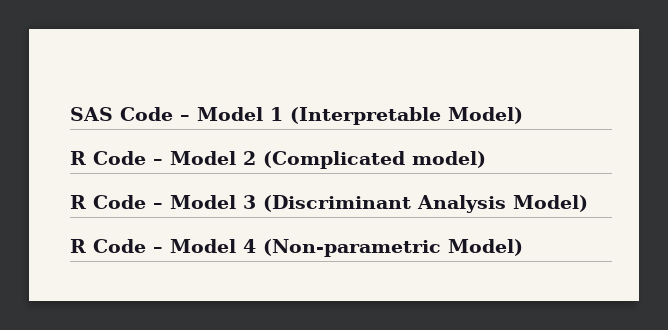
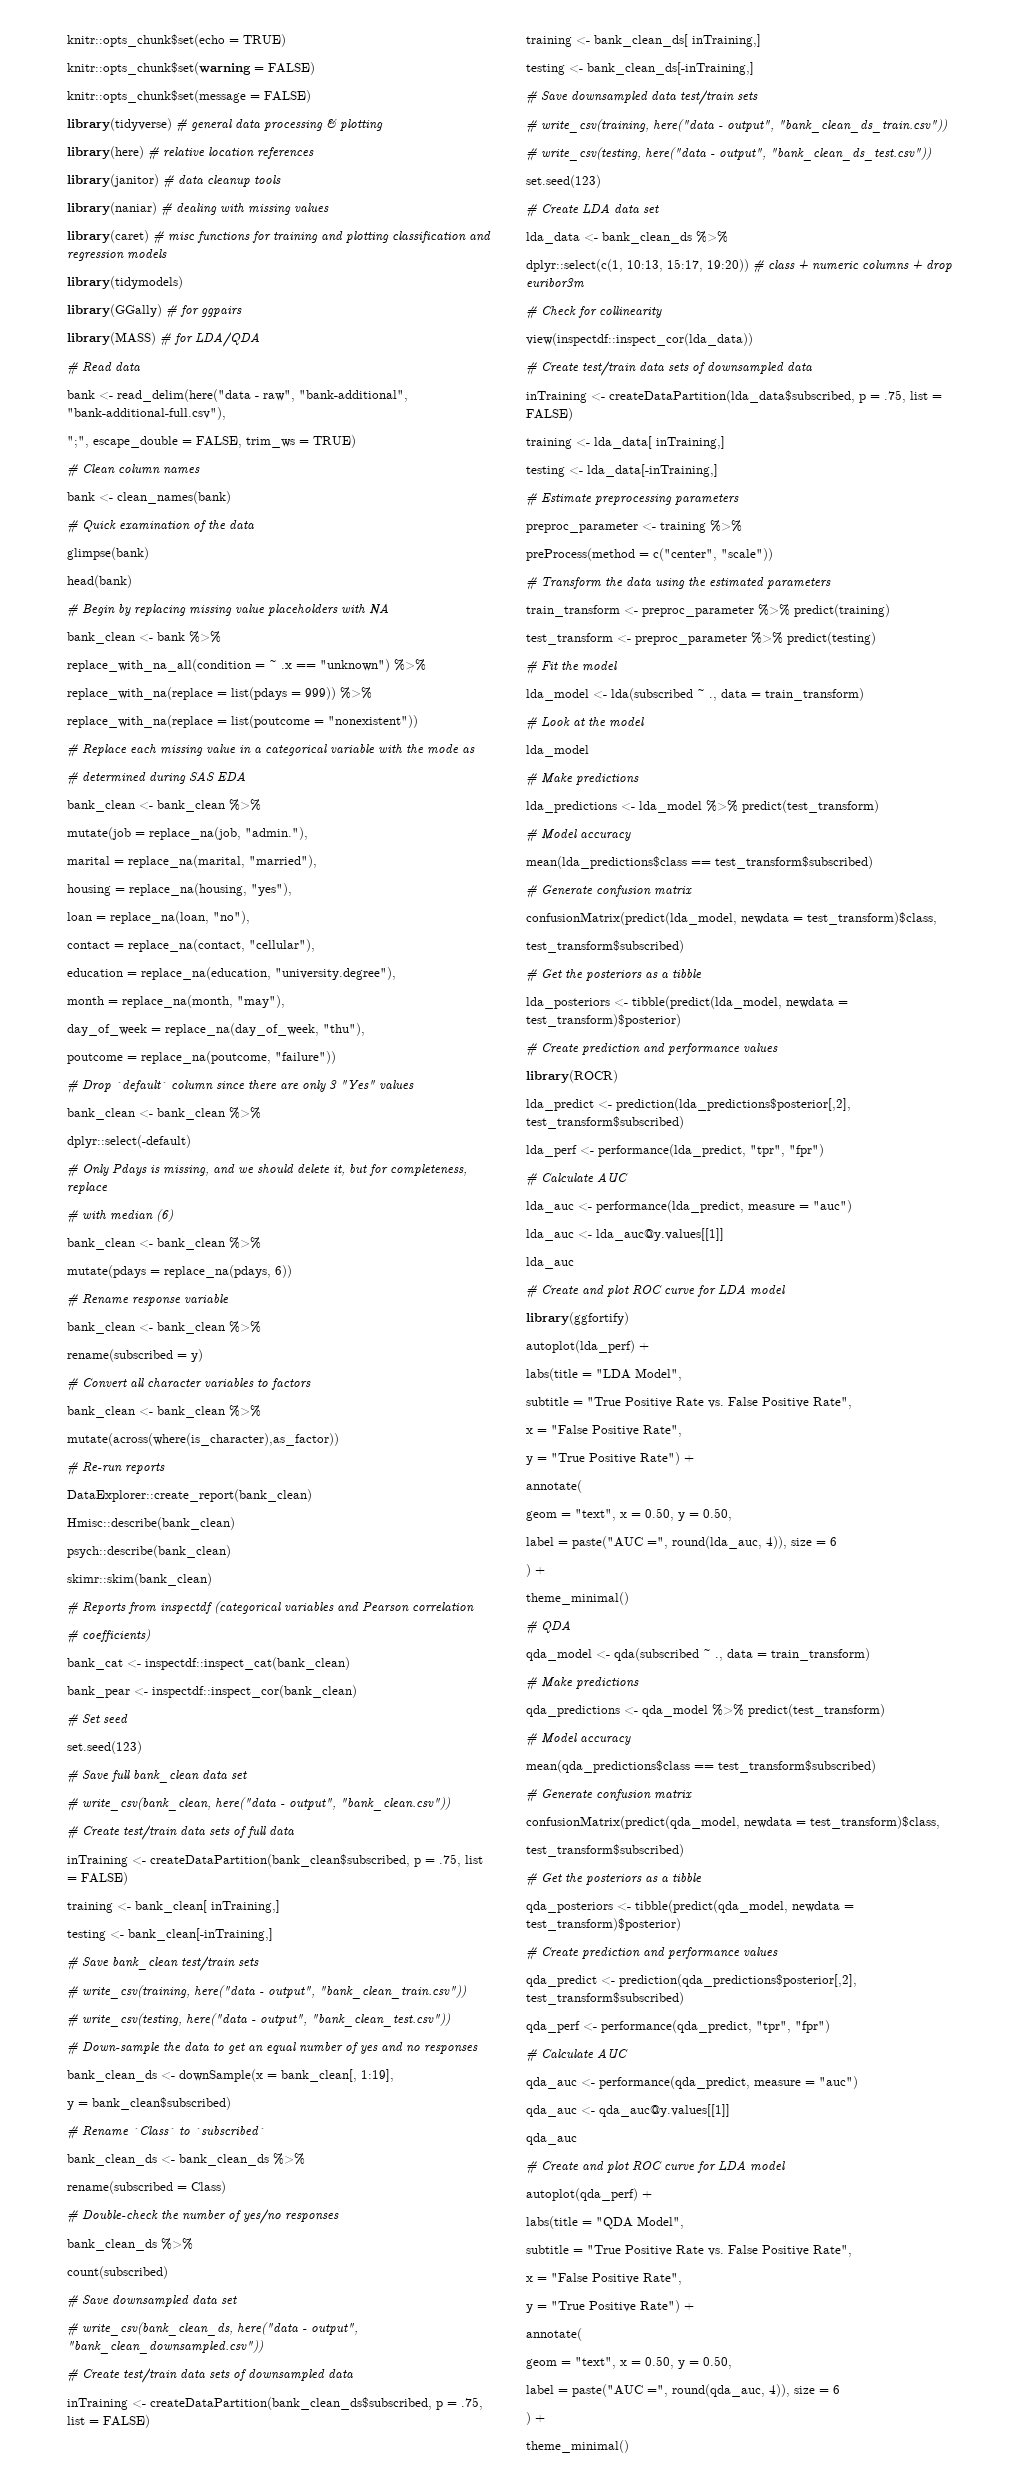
[70,107,523,125] [70,151,486,169] [70,195,588,213] [70,239,523,257] SAS Code – Model 1 (Interpretable Model) // R Code – Model 2 (Complicated model) // R Code – Model 3 (Discriminant Analysis Model) // R Code – Model 4 (Non-parametric Model) -> [67,34,286,47] [67,62,315,75] [67,90,311,103] [67,118,383,132] [67,146,314,160] [67,174,281,188] [67,202,329,216] [67,230,491,244] [67,249,167,261] [67,276,183,289] [67,304,242,318] [67,332,260,347] [67,362,140,375] [67,389,408,402] [67,407,226,420] [67,435,356,448] [67,464,200,477] [67,491,231,504] [67,520,254,533] [67,547,149,560] [67,575,132,588] [67,603,389,617] [67,631,221,644] [67,659,426,672] [67,687,372,700] [67,715,418,728] [67,744,475,757] [67,771,246,785] [67,799,261,812] [67,827,308,840] [67,855,317,868] [67,883,292,896] [67,911,250,924] [67,939,315,952] [67,967,396,980] [67,995,285,1008] [67,1023,365,1036] [67,1051,336,1064] [67,1080,414,1093] [67,1107,261,1120] [67,1135,191,1148] [67,1164,467,1177] [67,1182,108,1194] [67,1209,173,1223] [67,1237,261,1250] [67,1265,292,1278] [67,1294,229,1307] [67,1321,261,1334] [67,1349,203,1362] [67,1378,311,1391] [67,1405,261,1418] [67,1433,339,1446] [67,1462,165,1475] [67,1489,312,1502] [67,1517,235,1530] [67,1545,231,1558] [67,1573,212,1586] [67,1601,474,1615] [67,1629,150,1643] [67,1657,350,1670] [67,1685,357,1698] [67,1714,128,1727] [67,1741,142,1754] [67,1770,247,1783] [67,1797,450,1811] [67,1825,294,1840] [67,1854,483,1867] [67,1872,128,1885] [67,1900,280,1913] [67,1928,273,1941] [67,1956,259,1971] [67,1985,466,1999] [67,2013,450,2027] [67,2042,478,2055] [67,2069,394,2082] [67,2097,231,2110] [67,2126,265,2139] [67,2153,305,2166] [67,2181,226,2194] [67,2209,339,2224] [67,2238,193,2251] [67,2266,168,2279] [67,2295,237,2308] [67,2322,358,2336] [67,2340,263,2354] [67,2368,353,2383] [67,2397,483,2410] [67,2415,150,2428] [526,34,761,47] [526,62,754,75] [526,90,758,105] [526,119,947,133] [526,147,931,161] [526,175,601,188] [526,203,659,217] [526,231,728,244] [526,258,952,273] [526,278,584,288] [526,306,662,319] [526,333,753,346] [526,361,812,376] [526,390,942,403] [526,408,573,421] [526,436,725,449] [526,464,718,477] [526,493,739,506] [526,520,742,533] [526,548,773,561] [526,577,831,590] [526,604,890,617] [526,632,876,645] [526,661,617,674] [526,688,864,701] [526,717,644,730] [526,745,589,757] [526,773,639,786] [526,800,879,813] [526,829,631,842] [526,856,873,869] [526,885,692,898] [526,912,937,925] [526,940,684,953] [526,969,702,982] [526,996,848,1009] [526,1014,681,1027] [526,1043,778,1056] [526,1070,618,1083] [526,1098,851,1111] [526,1116,684,1129] [526,1144,824,1157] [526,1172,628,1186] [526,1200,852,1213] [526,1228,724,1241] [526,1257,574,1269] [526,1284,785,1298] [526,1312,629,1325] [526,1340,649,1353] [526,1368,682,1381] [526,1397,852,1409] [526,1425,682,1437] [526,1452,694,1465] [526,1480,582,1493] [526,1508,732,1521] [526,1536,837,1549] [526,1564,545,1577] [526,1592,629,1605] [526,1620,571,1634] [526,1648,870,1661] [526,1677,639,1690] [526,1704,885,1717] [526,1733,631,1746] [526,1760,876,1773] [526,1789,692,1802] [526,1816,940,1829] [526,1844,684,1857] [526,1873,702,1886] [526,1900,854,1913] [526,1918,681,1931] [526,1947,778,1960] [526,1974,857,1987] [526,1992,684,2005] [526,2020,830,2033] [526,2048,628,2062] [526,2076,858,2089] [526,2104,730,2117] [526,2133,577,2145] [526,2160,785,2174] [526,2188,652,2201] [526,2216,684,2229] [526,2245,852,2257] [526,2273,682,2285] [526,2300,694,2313] [526,2328,582,2341] [526,2356,732,2369] [526,2384,840,2397] [526,2412,545,2425] [526,2440,629,2453] knitr::opts_chunk$set(echo = TRUE) // knitr::opts_chunk$set(warning = FALSE) // knitr::opts_chunk$set(message = FALSE) // library(tidyverse) # general data processing & plotting // library(here) # relative location references // library(janitor) # data cleanup tools // library(naniar) # dealing with missing values // library(caret) # misc functions for training and plotting classification and regression models // library(tidymodels) // library(GGally) # for ggpairs // library(MASS) # for LDA/QDA // # Read data // bank <- read_delim(here("data - raw", "bank-additional", "bank-additional-full.csv"), // ";", escape_double = FALSE, trim_ws = TRUE) // # Clean column names // bank <- clean_names(bank) // # Quick examination of the data // glimpse(bank) // head(bank) // # Begin by replacing missing value placeholders with NA // bank_clean <- bank %>% // replace_with_na_all(condition = ~ .x == "unknown") %>% // replace_with_na(replace = list(pdays = 999)) %>% // replace_with_na(replace = list(poutcome = "nonexistent")) // # Replace each missing value in a categorical variable with the mode as // # determined during SAS EDA // bank_clean <- bank_clean %>% // mutate(job = replace_na(job, "admin."), // marital = replace_na(marital, "married"), // housing = replace_na(housing, "yes"), // loan = replace_na(loan, "no"), // contact = replace_na(contact, "cellular"), // education = replace_na(education, "university.degree"), // month = replace_na(month, "may"), // day_of_week = replace_na(day_of_week, "thu"), // poutcome = replace_na(poutcome, "failure")) // # Drop `default` column since there are only 3 "Yes" values // bank_clean <- bank_clean %>% // dplyr::select(-default) // # Only Pdays is missing, and we should delete it, but for completeness, replace // # with median (6) // bank_clean <- bank_clean %>% // mutate(pdays = replace_na(pdays, 6)) // # Rename response variable // bank_clean <- bank_clean %>% // rename(subscribed = y) // # Convert all character variables to factors // bank_clean <- bank_clean %>% // mutate(across(where(is_character),as_factor)) // # Re-run reports // DataExplorer::create_report(bank_clean) // Hmisc::describe(bank_clean) // psych::describe(bank_clean) // skimr::skim(bank_clean) // # Reports from inspectdf (categorical variables and Pearson correlation // # coefficients) // bank_cat <- inspectdf::inspect_cat(bank_clean) // bank_pear <- inspectdf::inspect_cor(bank_clean) // # Set seed // set.seed(123) // # Save full bank_clean data set // # write_csv(bank_clean, here("data - output", "bank_clean.csv")) // # Create test/train data sets of full data // inTraining <- createDataPartition(bank_clean$subscribed, p = .75, list = FALSE) // training <- bank_clean[ inTraining,] // testing <- bank_clean[-inTraining,] // # Save bank_clean test/train sets // # write_csv(training, here("data - output", "bank_clean_train.csv")) // # write_csv(testing, here("data - output", "bank_clean_test.csv")) // # Down-sample the data to get an equal number of yes and no responses // bank_clean_ds <- downSample(x = bank_clean[, 1:19], // y = bank_clean$subscribed) // # Rename `Class` to `subscribed` // bank_clean_ds <- bank_clean_ds %>% // rename(subscribed = Class) // # Double-check the number of yes/no responses // bank_clean_ds %>% // count(subscribed) // # Save downsampled data set // # write_csv(bank_clean_ds, here("data - output", "bank_clean_downsampled.csv")) // # Create test/train data sets of downsampled data // inTraining <- createDataPartition(bank_clean_ds$subscribed, p = .75, list = FALSE) // training <- bank_clean_ds[ inTraining,] // testing <- bank_clean_ds[-inTraining,] // # Save downsampled data test/train sets // # write_csv(training, here("data - output", "bank_clean_ds_train.csv")) // # write_csv(testing, here("data - output", "bank_clean_ds_test.csv")) // set.seed(123) // # Create LDA data set // lda_data <- bank_clean_ds %>% // dplyr::select(c(1, 10:13, 15:17, 19:20)) # class + numeric columns + drop euribor3m // # Check for collinearity // view(inspectdf::inspect_cor(lda_data)) // # Create test/train data sets of downsampled data // inTraining <- createDataPartition(lda_data$subscribed, p = .75, list = FALSE) // training <- lda_data[ inTraining,] // testing <- lda_data[-inTraining,] // # Estimate preprocessing parameters // preproc_parameter <- training %>% // preProcess(method = c("center", "scale")) // # Transform the data using the estimated parameters // train_transform <- preproc_parameter %>% predict(training) // test_transform <- preproc_parameter %>% predict(testing) // # Fit the model // lda_model <- lda(subscribed ~ ., data = train_transform) // # Look at the model // lda_model // # Make predictions // lda_predictions <- lda_model %>% predict(test_transform) // # Model accuracy // mean(lda_predictions$class == test_transform$subscribed) // # Generate confusion matrix // confusionMatrix(predict(lda_model, newdata = test_transform)$class, // test_transform$subscribed) // # Get the posteriors as a tibble // lda_posteriors <- tibble(predict(lda_model, newdata = test_transform)$posterior) // # Create prediction and performance values // library(ROCR) // lda_predict <- prediction(lda_predictions$posterior[,2], test_transform$subscribed) // lda_perf <- performance(lda_predict, "tpr", "fpr") // # Calculate AUC // lda_auc <- performance(lda_predict, measure = "auc") // lda_auc <- lda_auc@y.values[[1]] // lda_auc // # Create and plot ROC curve for LDA model // library(ggfortify) // autoplot(lda_perf) + // labs(title = "LDA Model", // subtitle = "True Positive Rate vs. False Positive Rate", // x = "False Positive Rate", // y = "True Positive Rate") + // annotate( // geom = "text", x = 0.50, y = 0.50, // label = paste("AUC =", round(lda_auc, 4)), size = 6 // ) + // theme_minimal() // # QDA // qda_model <- qda(subscribed ~ ., data = train_transform) // # Make predictions // qda_predictions <- qda_model %>% predict(test_transform) // # Model accuracy // mean(qda_predictions$class == test_transform$subscribed) // # Generate confusion matrix // confusionMatrix(predict(qda_model, newdata = test_transform)$class, // test_transform$subscribed) // # Get the posteriors as a tibble // qda_posteriors <- tibble(predict(qda_model, newdata = test_transform)$posterior) // # Create prediction and performance values // qda_predict <- prediction(qda_predictions$posterior[,2], test_transform$subscribed) // qda_perf <- performance(qda_predict, "tpr", "fpr") // # Calculate AUC // qda_auc <- performance(qda_predict, measure = "auc") // qda_auc <- qda_auc@y.values[[1]] // qda_auc // # Create and plot ROC curve for LDA model // autoplot(qda_perf) + // labs(title = "QDA Model", // subtitle = "True Positive Rate vs. False Positive Rate", // x = "False Positive Rate", // y = "True Positive Rate") + // annotate( // geom = "text", x = 0.50, y = 0.50, // label = paste("AUC =", round(qda_auc, 4)), size = 6 // ) + // theme_minimal()

